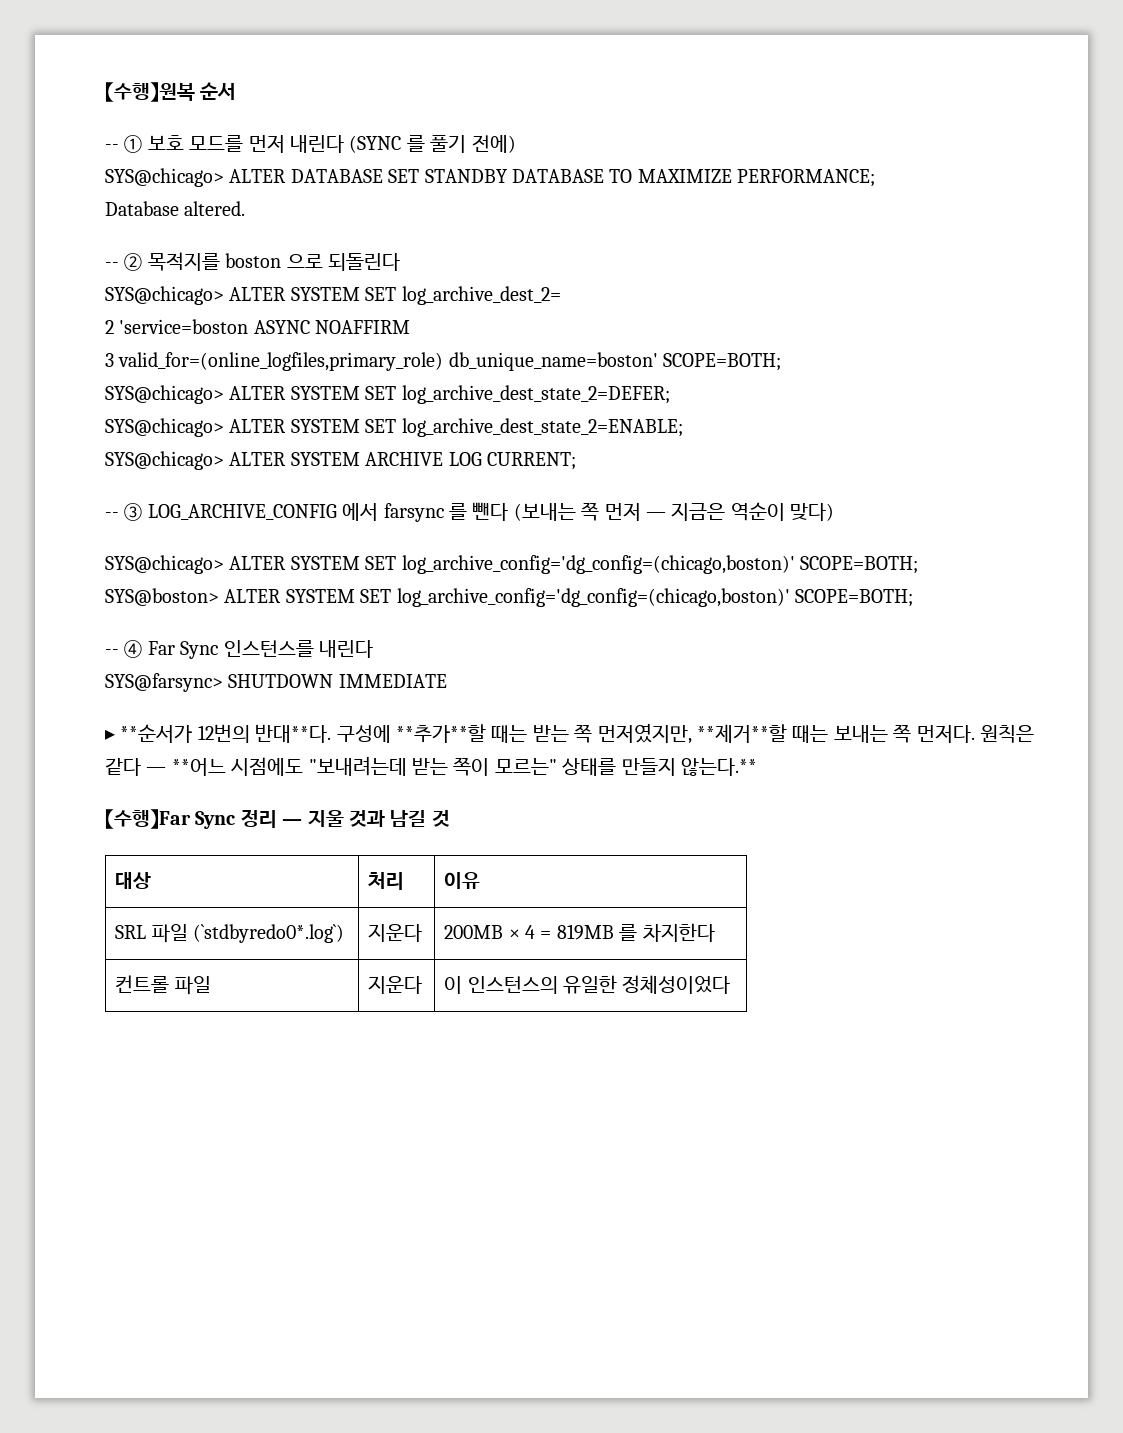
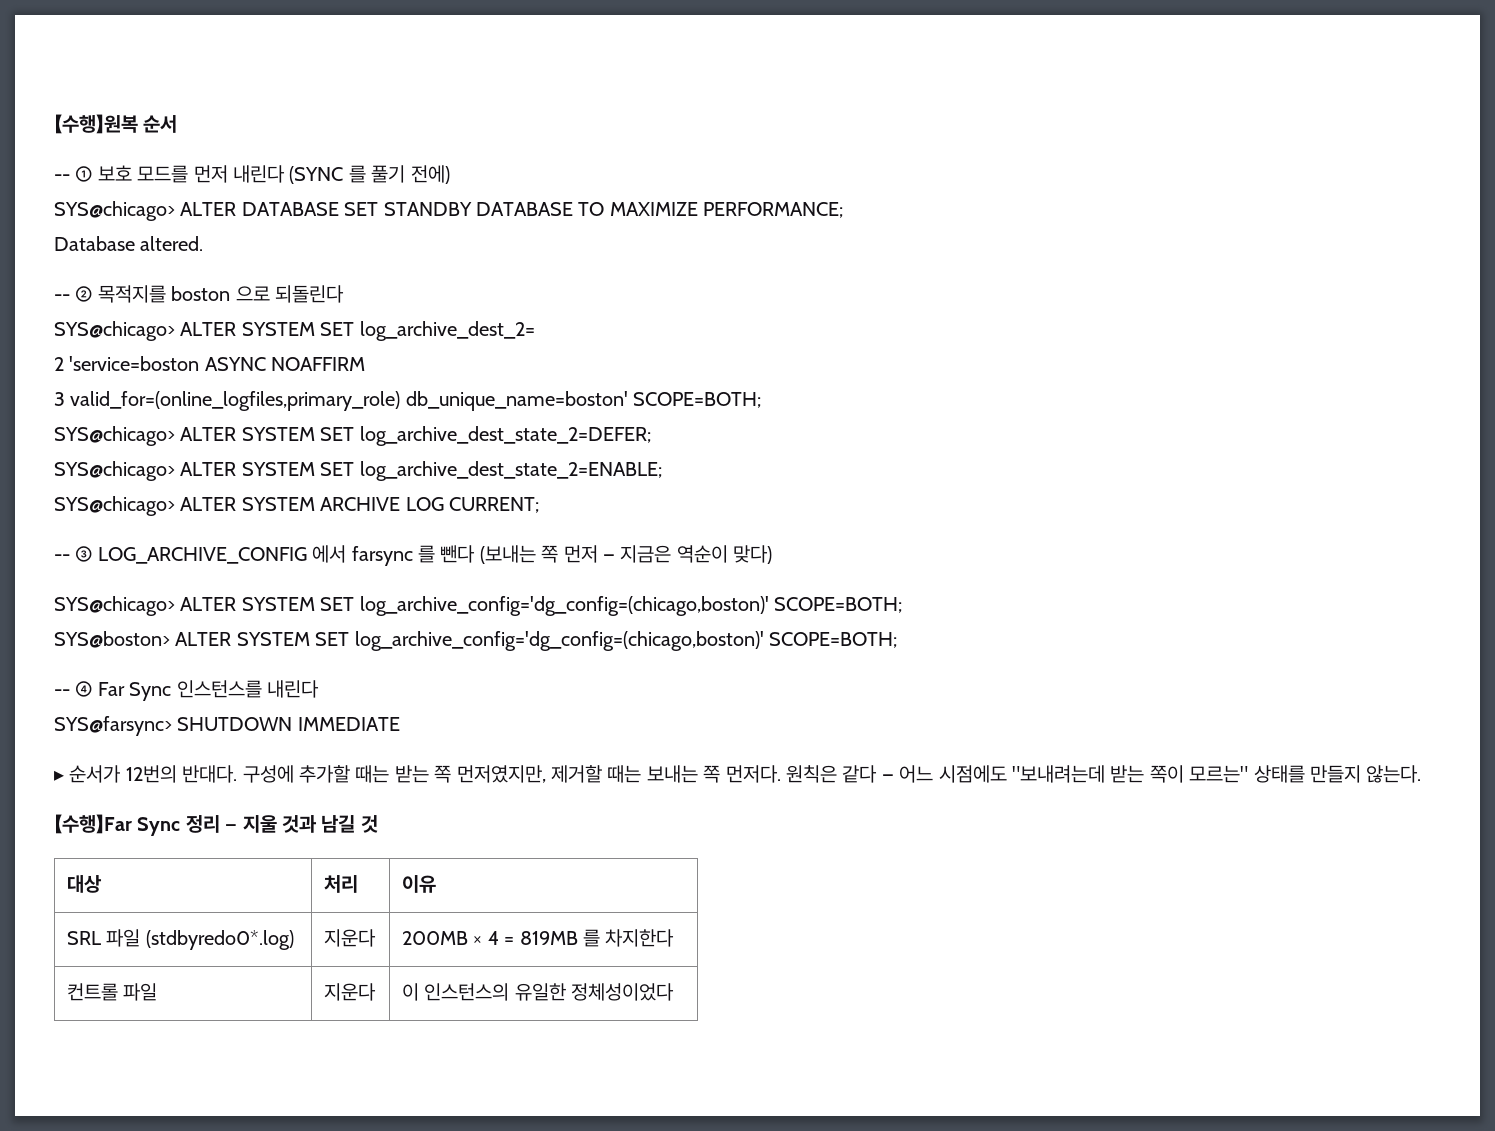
[120,724,486,743] **순서가 12번의 반대**다. 구성에 **추가**할 -> [69,765,350,783] 순서가 12번의 반대다. 구성에 추가할
[696,724,787,743] **제거**할 -> [550,765,602,783] 제거할
[171,758,226,776] **어느 -> [899,765,934,783] 어느
[680,758,757,776] 않는다.** -> [1366,765,1422,783] 않는다.
[193,924,345,943] (`stdbyredo0*.log`) -> [145,930,294,950] (stdbyredo0*.log)

